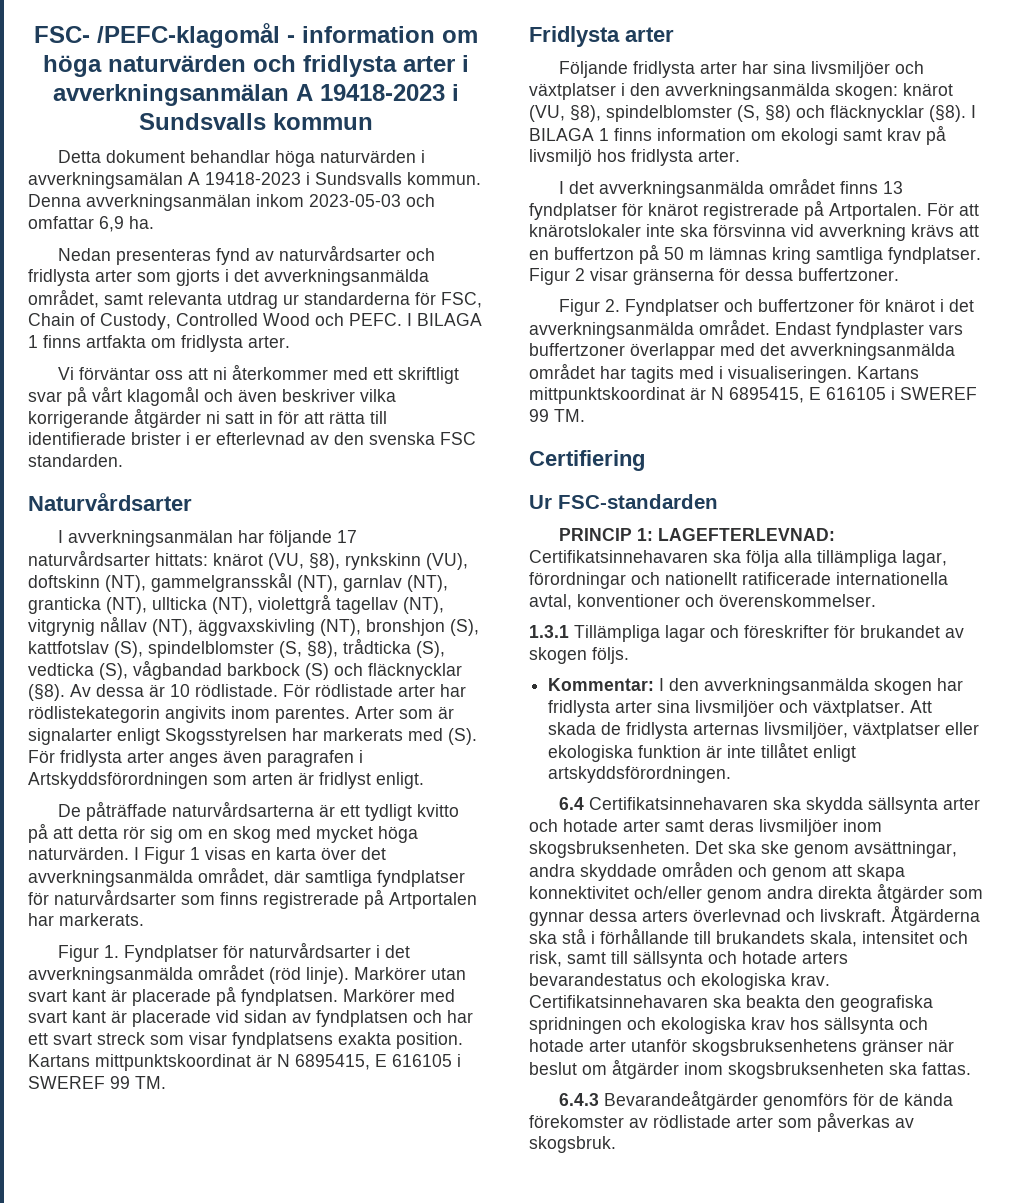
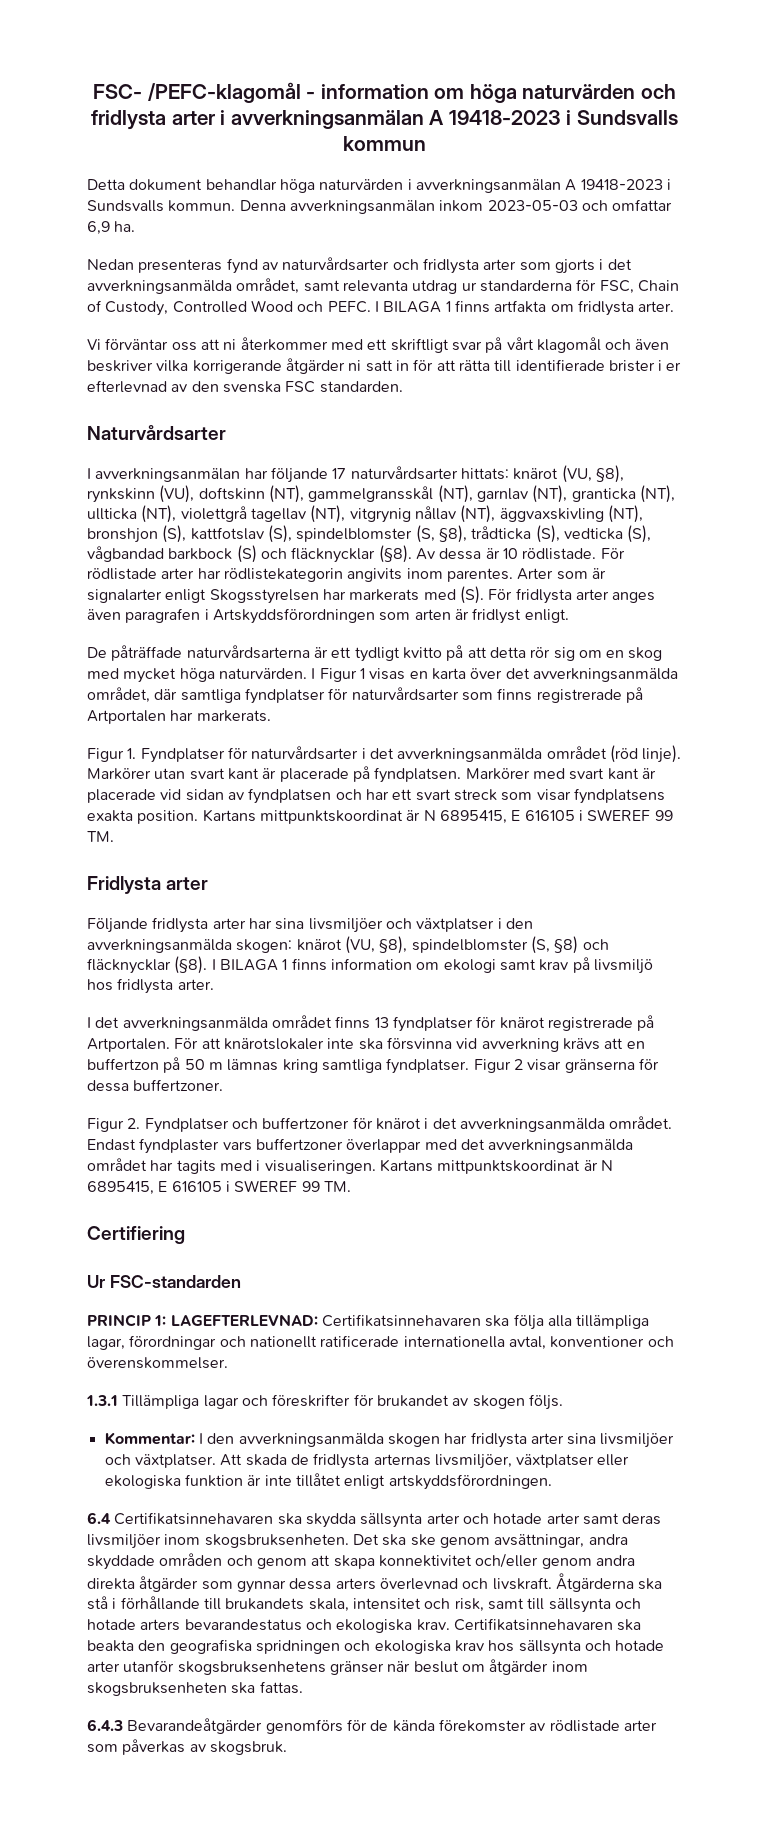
[28,172,183,189] avverkningsamälan -> [415,179,561,193] avverkningsanmälan

